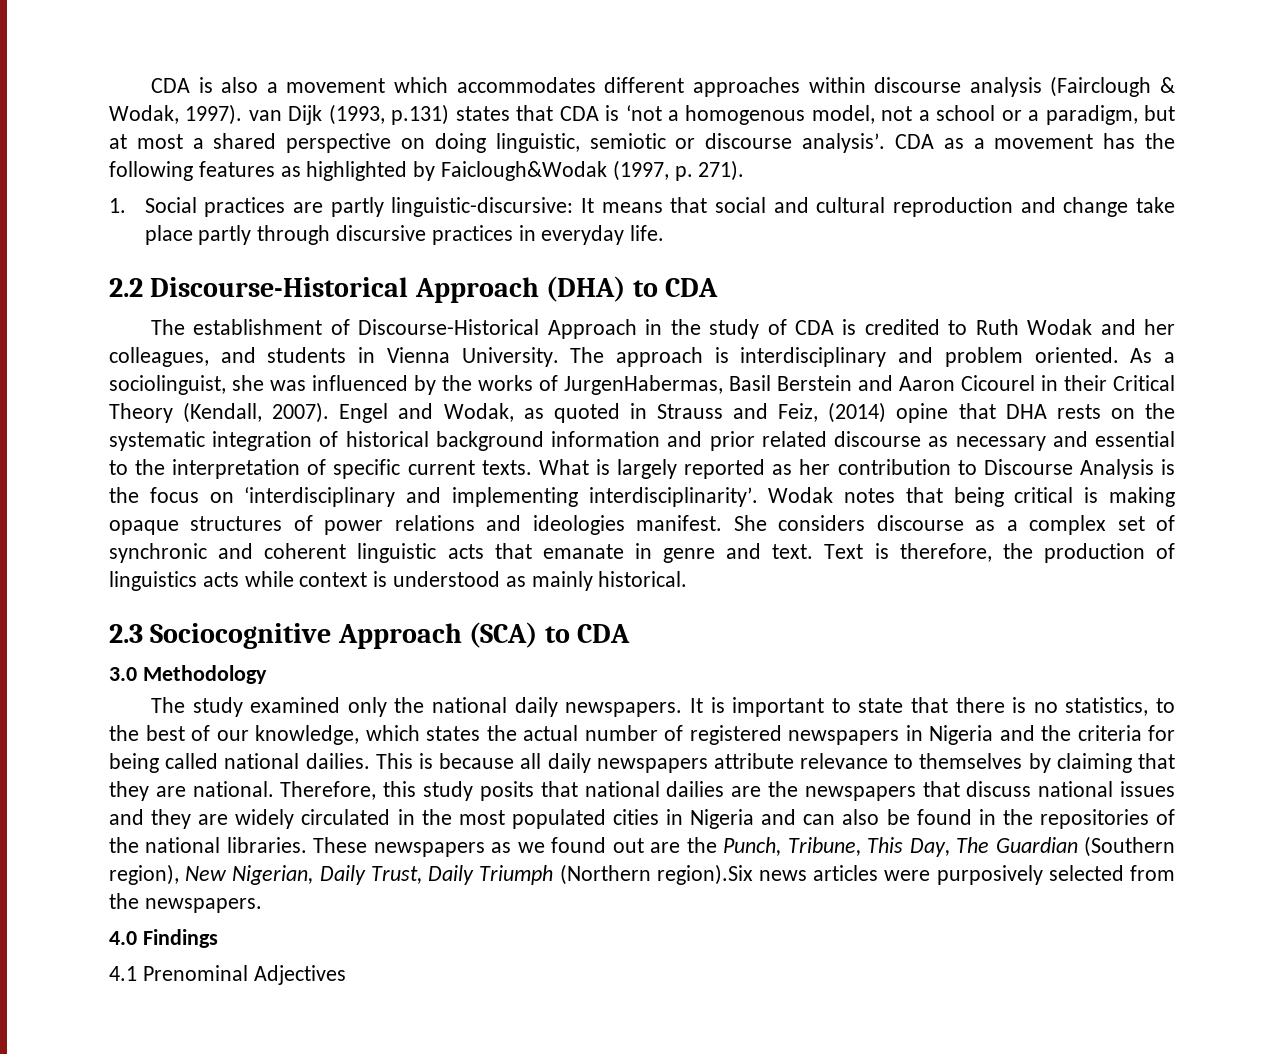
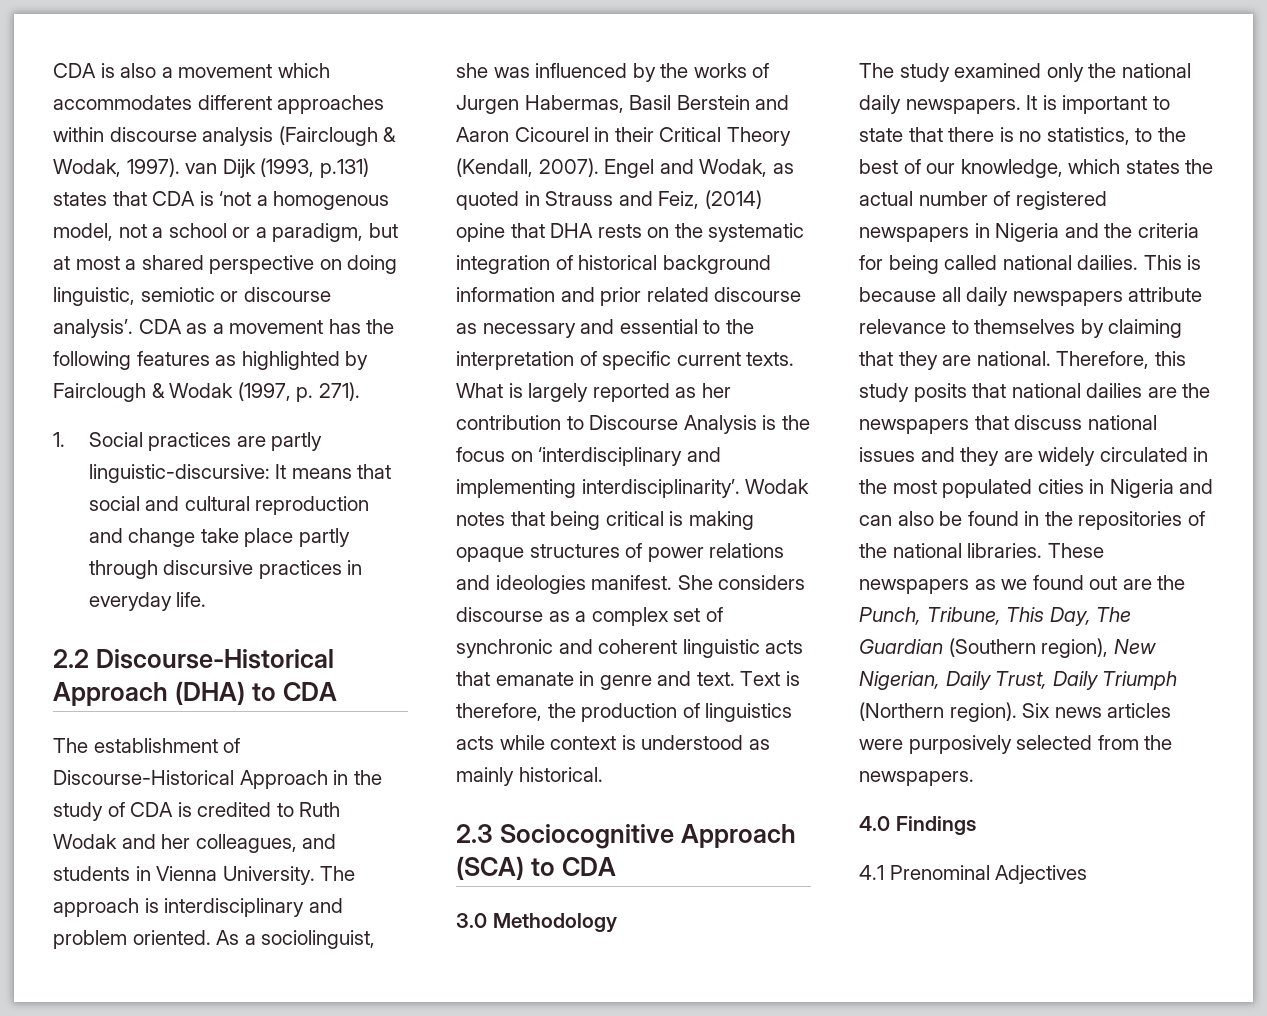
[441,161,608,181] Faiclough&Wodak -> [53,383,234,402] Fairclough & Wodak
[564,375,723,395] JurgenHabermas, -> [456,95,624,114] Jurgen Habermas,
[656,864,753,885] region).Six -> [949,702,1051,722] region). Six

